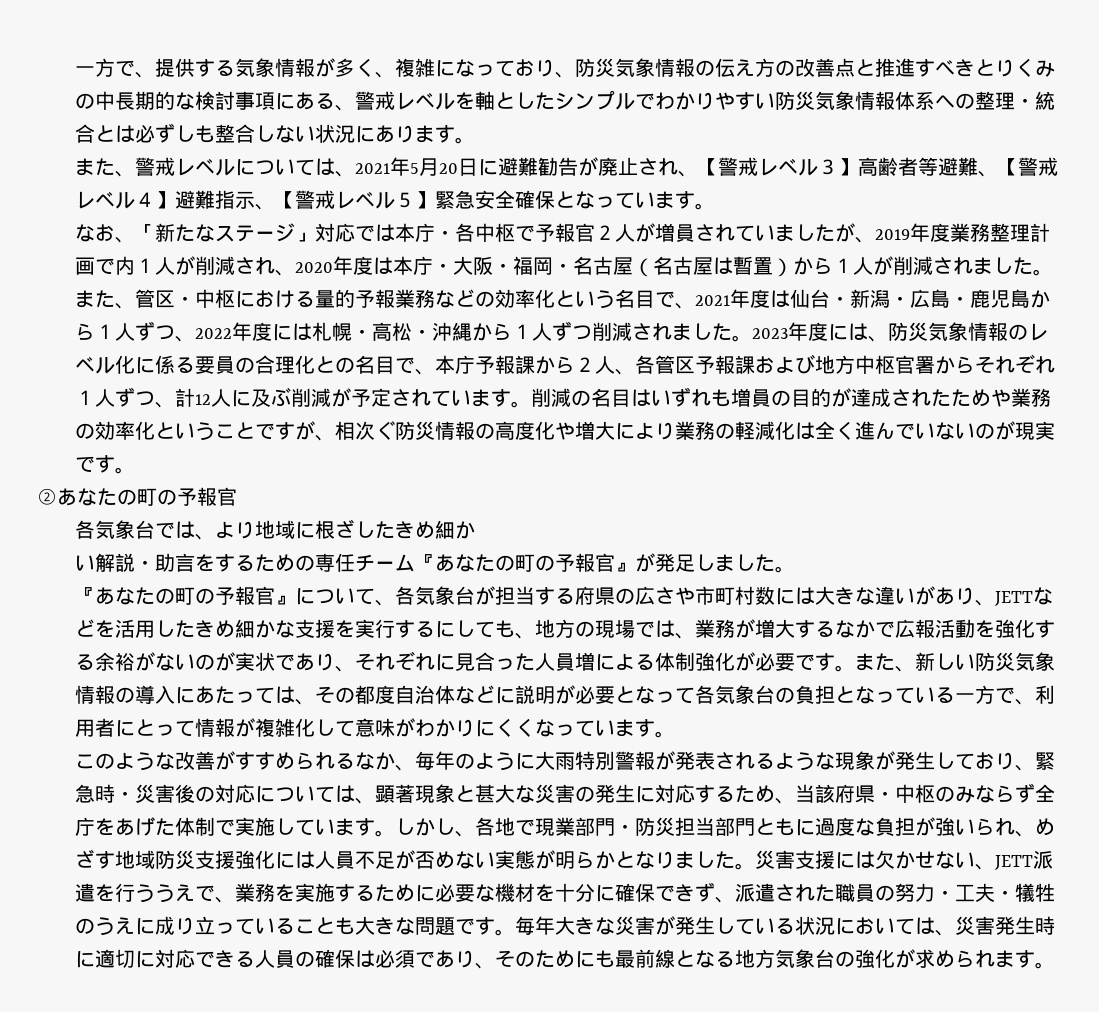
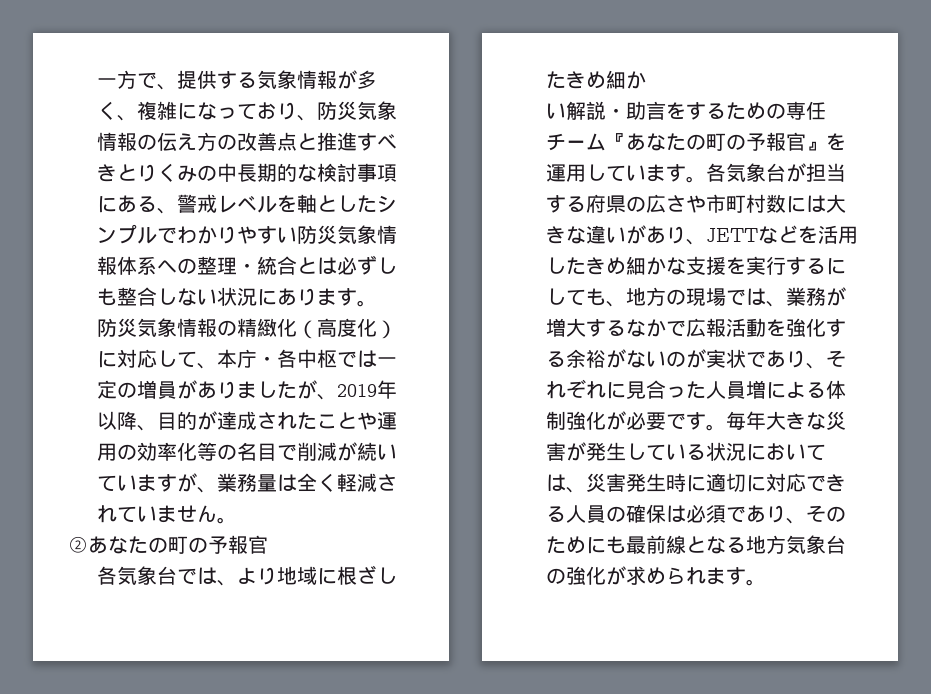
[74,157,1058,177] [74,190,715,210] [74,223,1050,243] [74,256,1053,277] [74,289,1050,309] [74,321,1048,342] [74,354,1055,375] [74,387,1051,408] [74,421,1055,441] [74,455,115,473] また、警戒レベルについては、2021年5月20日に避難勧告が廃止され、【警戒レベル３】高齢者等避難、【警戒レベル４】避難指示、【警戒レベル５】緊急安全確保となっています。 // なお、「新たなステージ」対応では本庁・各中枢で予報官２人が増員されていましたが、2019年度業務整理計画で内１人が削減され、2020年度は本庁・大阪・福岡・名古屋（名古屋は暫置）から１人が削減されました。また、管区・中枢における量的予報業務などの効率化という名目で、2021年度は仙台・新潟・広島・鹿児島から１人ずつ、2022年度には札幌・高松・沖縄から１人ずつ削減されました。2023年度には、防災気象情報のレベル化に係る要員の合理化との名目で、本庁予報課から２人、各管区予報課および地方中枢官署からそれぞれ１人ずつ、計12人に及ぶ削減が予定されています。削減の名目はいずれも増員の目的が達成されたためや業務の効率化ということですが、相次ぐ防災情報の高度化や増大により業務の軽減化は全く進んでいないのが現実です -> [97,318,398,339] [97,349,398,369] [97,380,398,400] [97,411,398,431] [97,442,398,461] [97,473,398,493] [97,505,218,523] 防災気象情報の精緻化（高度化）に対応して、本庁・各中枢では一定の増員がありましたが、2019年以降、目的が達成されたことや運用の効率化等の名目で削減が続いていますが、業務量は全く軽減されていません
[634,553,795,573] [74,586,395,606] が発足しました。 // 『あなたの町の予報官』について、 -> [826,133,847,151] [546,164,707,183] を運用しています。
[854,652,1055,672] [74,685,1055,705] [74,718,675,738] [74,751,1055,771] [74,783,1055,804] [74,817,1055,837] [74,849,1053,870] [74,882,1055,903] [74,916,515,936] また、新しい防災気象情報の導入にあたっては、その都度自治体などに説明が必要となって各気象台の負担となっている一方で、利用者にとって情報が複雑化して意味がわかりにくくなっています。 // このような改善がすすめられるなか、毎年のように大雨特別警報が発表されるような現象が発生しており、緊急時・災害後の対応については、顕著現象と甚大な災害の発生に対応するため、当該府県・中枢のみならず全庁をあげた体制で実施しています。しかし、各地で現業部門・防災担当部門ともに過度な負担が強いられ、めざす地域防災支援強化には人員不足が否めない実態が明らかとなりました。災害支援には欠かせない、JETT派遣を行ううえで、業務を実施するために必要な機材を十分に確保できず、派遣された職員の努力・工夫・犠牲のうえに成り立っていることも大きな問題です。 -> (727, 427) none

